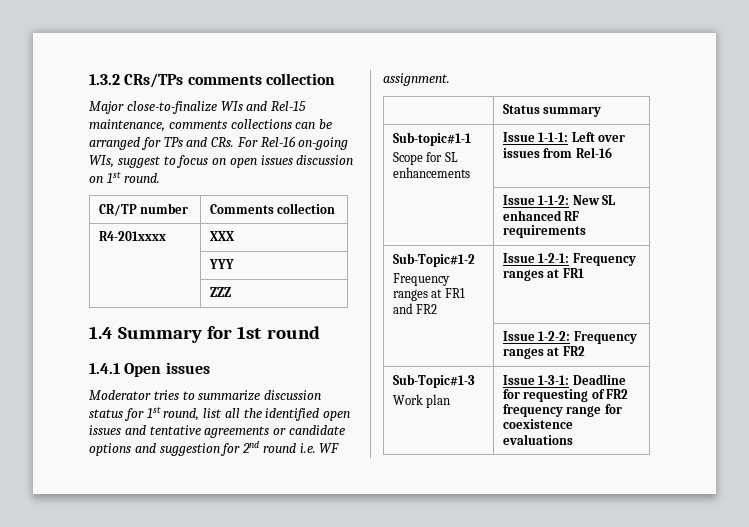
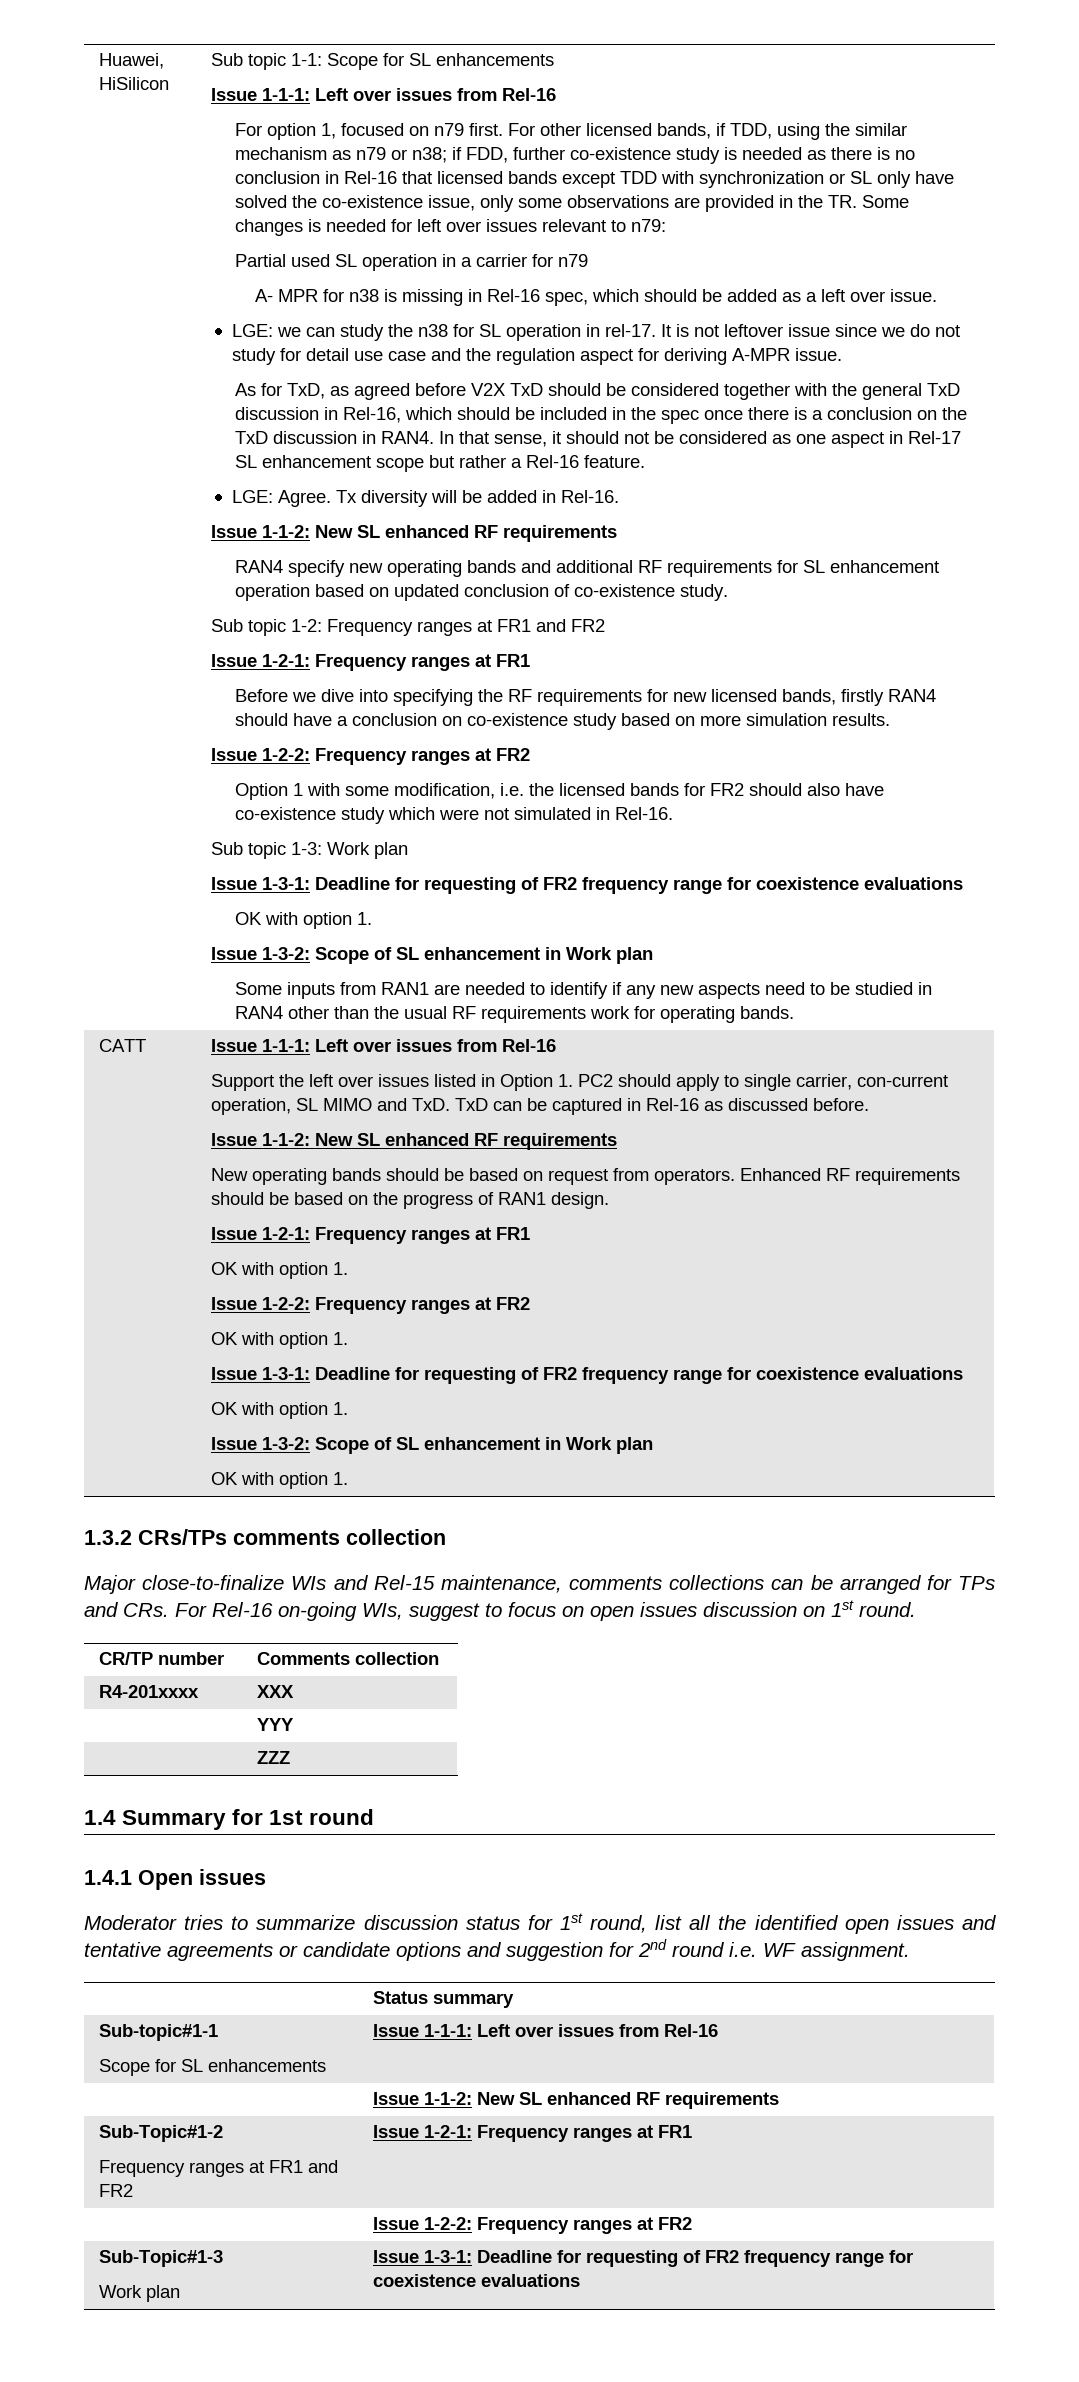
(89, 79) none -> [99,53,165,69] [99,77,170,90] [211,53,555,70] [211,88,557,101] [235,123,908,140] [235,147,916,164] [235,171,955,188] [235,195,910,212] [235,219,667,236] [235,254,589,271] [254,289,937,306] [231,324,960,341] [231,348,842,365] [235,383,961,400] [235,407,968,424] [235,431,962,448] [235,455,646,472] [231,490,619,507] [211,525,618,542] [235,560,940,577] [235,584,729,601] [211,619,606,636] [211,654,531,671] [235,689,937,706] [235,713,891,730] [211,748,531,765] [235,783,885,800] [235,807,674,824] [211,842,409,859] [211,877,964,894] [235,912,373,929] [211,947,654,964] [235,982,933,999] [235,1006,795,1023] [99,1039,147,1052] [211,1039,557,1052] [211,1074,949,1091] [211,1098,870,1115] [211,1133,618,1150] [211,1168,961,1185] [211,1192,610,1209] [211,1227,531,1244] [211,1262,349,1279] [211,1297,531,1314] [211,1332,349,1349] [211,1367,964,1384] [211,1402,349,1419] [211,1437,654,1454] [211,1472,349,1489] Huawei, HiSilicon | Sub topic 1-1: Scope for SL enhancements // Issue 1-1-1: Left over issues from Rel-16 // For option 1, focused on n79 first. For other licensed bands, if TDD, using the similar mechanism as n79 or n38; if FDD, further co-existence study is needed as there is no conclusion in Rel-16 that licensed bands except TDD with synchronization or SL only have solved the co-existence issue, only some observations are provided in the TR. Some changes is needed for left over issues relevant to n79: // Partial used SL operation in a carrier for n79 // A- MPR for n38 is missing in Rel-16 spec, which should be added as a left over issue. // LGE: we can study the n38 for SL operation in rel-17. It is not leftover issue since we do not study for detail use case and the regulation aspect for deriving A-MPR issue. // As for TxD, as agreed before V2X TxD should be considered together with the general TxD discussion in Rel-16, which should be included in the spec once there is a conclusion on the TxD discussion in RAN4. In that sense, it should not be considered as one aspect in Rel-17 SL enhancement scope but rather a Rel-16 feature. // LGE: Agree. Tx diversity will be added in Rel-16. // Issue 1-1-2: New SL enhanced RF requirements // RAN4 specify new operating bands and additional RF requirements for SL enhancement operation based on updated conclusion of co-existence study. // Sub topic 1-2: Frequency ranges at FR1 and FR2 // Issue 1-2-1: Frequency ranges at FR1 // Before we dive into specifying the RF requirements for new licensed bands, firstly RAN4 should have a conclusion on co-existence study based on more simulation results. // Issue 1-2-2: Frequency ranges at FR2 // Option 1 with some modification, i.e. the licensed bands for FR2 should also have co-existence study which were not simulated in Rel-16. // Sub topic 1-3: Work plan // Issue 1-3-1: Deadline for requesting of FR2 frequency range for coexistence evaluations // OK with option 1. // Issue 1-3-2: Scope of SL enhancement in Work plan // Some inputs from RAN1 are needed to identify if any new aspects need to be studied in RAN4 other than the usual RF requirements work for operating bands. // CATT | Issue 1-1-1: Left over issues from Rel-16 // Support the left over issues listed in Option 1. PC2 should apply to single carrier, con-current operation, SL MIMO and TxD. TxD can be captured in Rel-16 as discussed before. // Issue 1-1-2: New SL enhanced RF requirements // New operating bands should be based on request from operators. Enhanced RF requirements should be based on the progress of RAN1 design. // Issue 1-2-1: Frequency ranges at FR1 // OK with option 1. // Issue 1-2-2: Frequency ranges at FR2 // OK with option 1. // Issue 1-3-1: Deadline for requesting of FR2 frequency range for coexistence evaluations // OK with option 1. // Issue 1-3-2: Scope of SL enhancement in Work plan // OK with option 1. //

